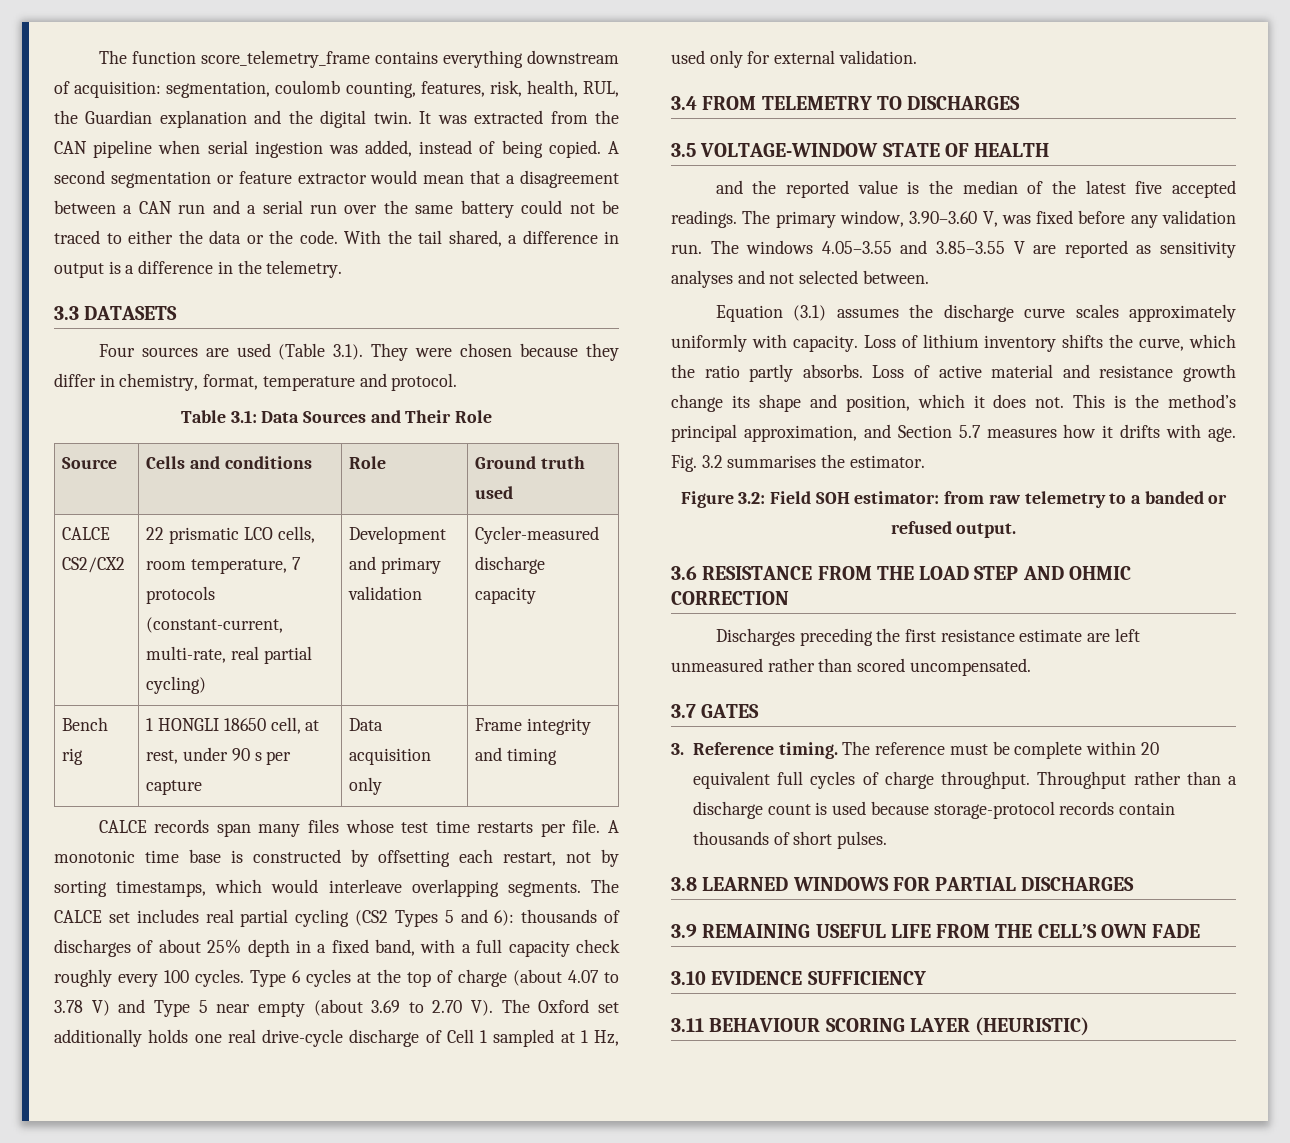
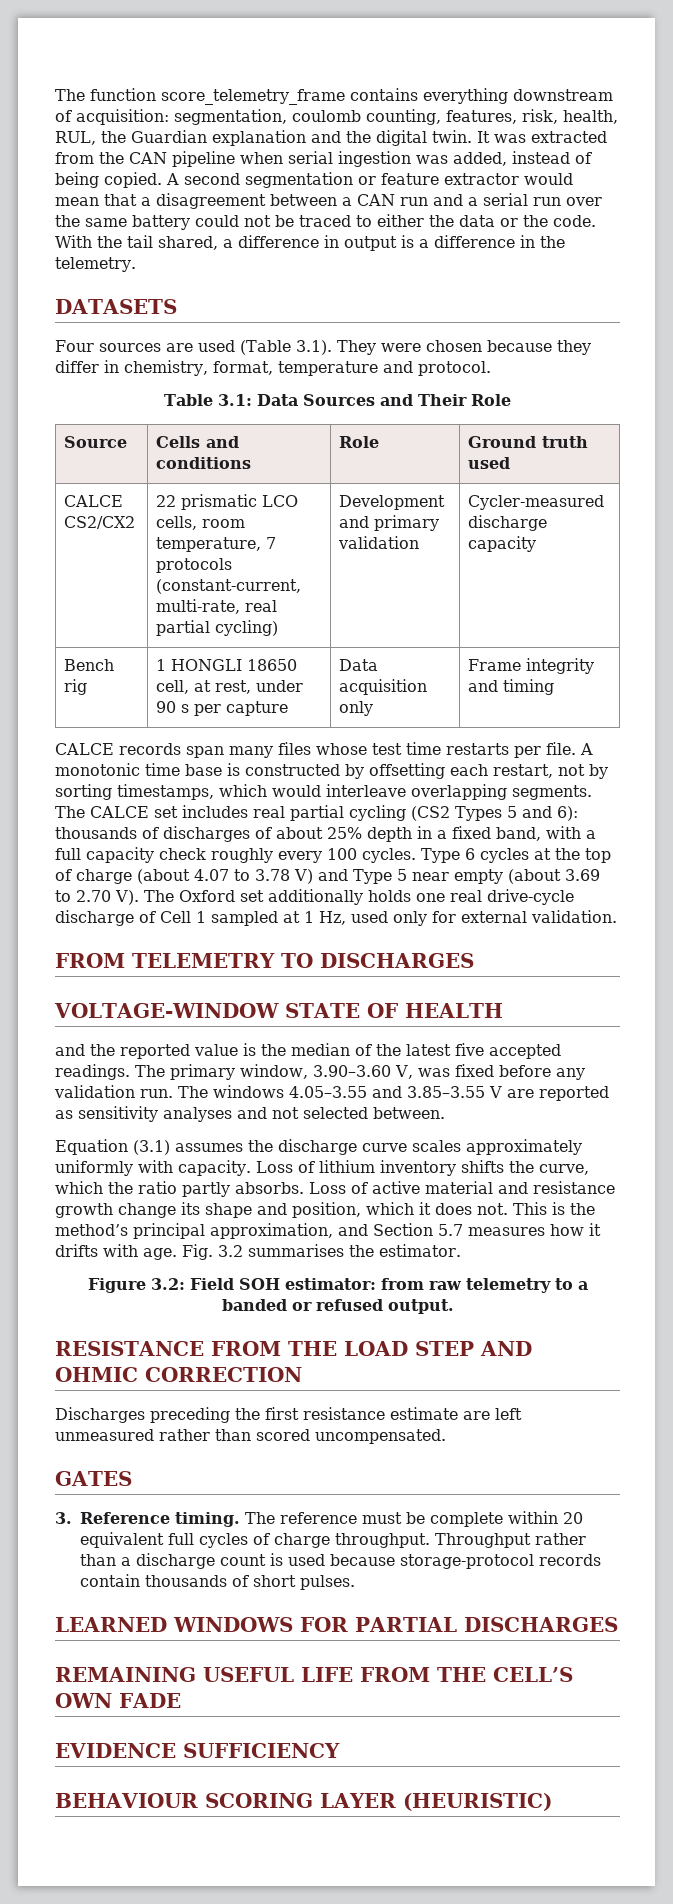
[54,306,79,320] 3.3 -> (136, 264) none
[671,96,697,110] 3.4 -> (617, 916) none
[671,143,696,157] 3.5 -> (474, 960) none
[671,566,697,580] 3.6 -> (454, 1306) none
[671,704,696,718] 3.7 -> (446, 1436) none
[671,877,697,891] 3.8 -> (355, 1582) none
[671,924,697,938] 3.9 -> (618, 1624) none
[671,971,706,985] 3.10 -> (181, 1700) none
[671,1018,704,1032] 3.11 -> (340, 1750) none

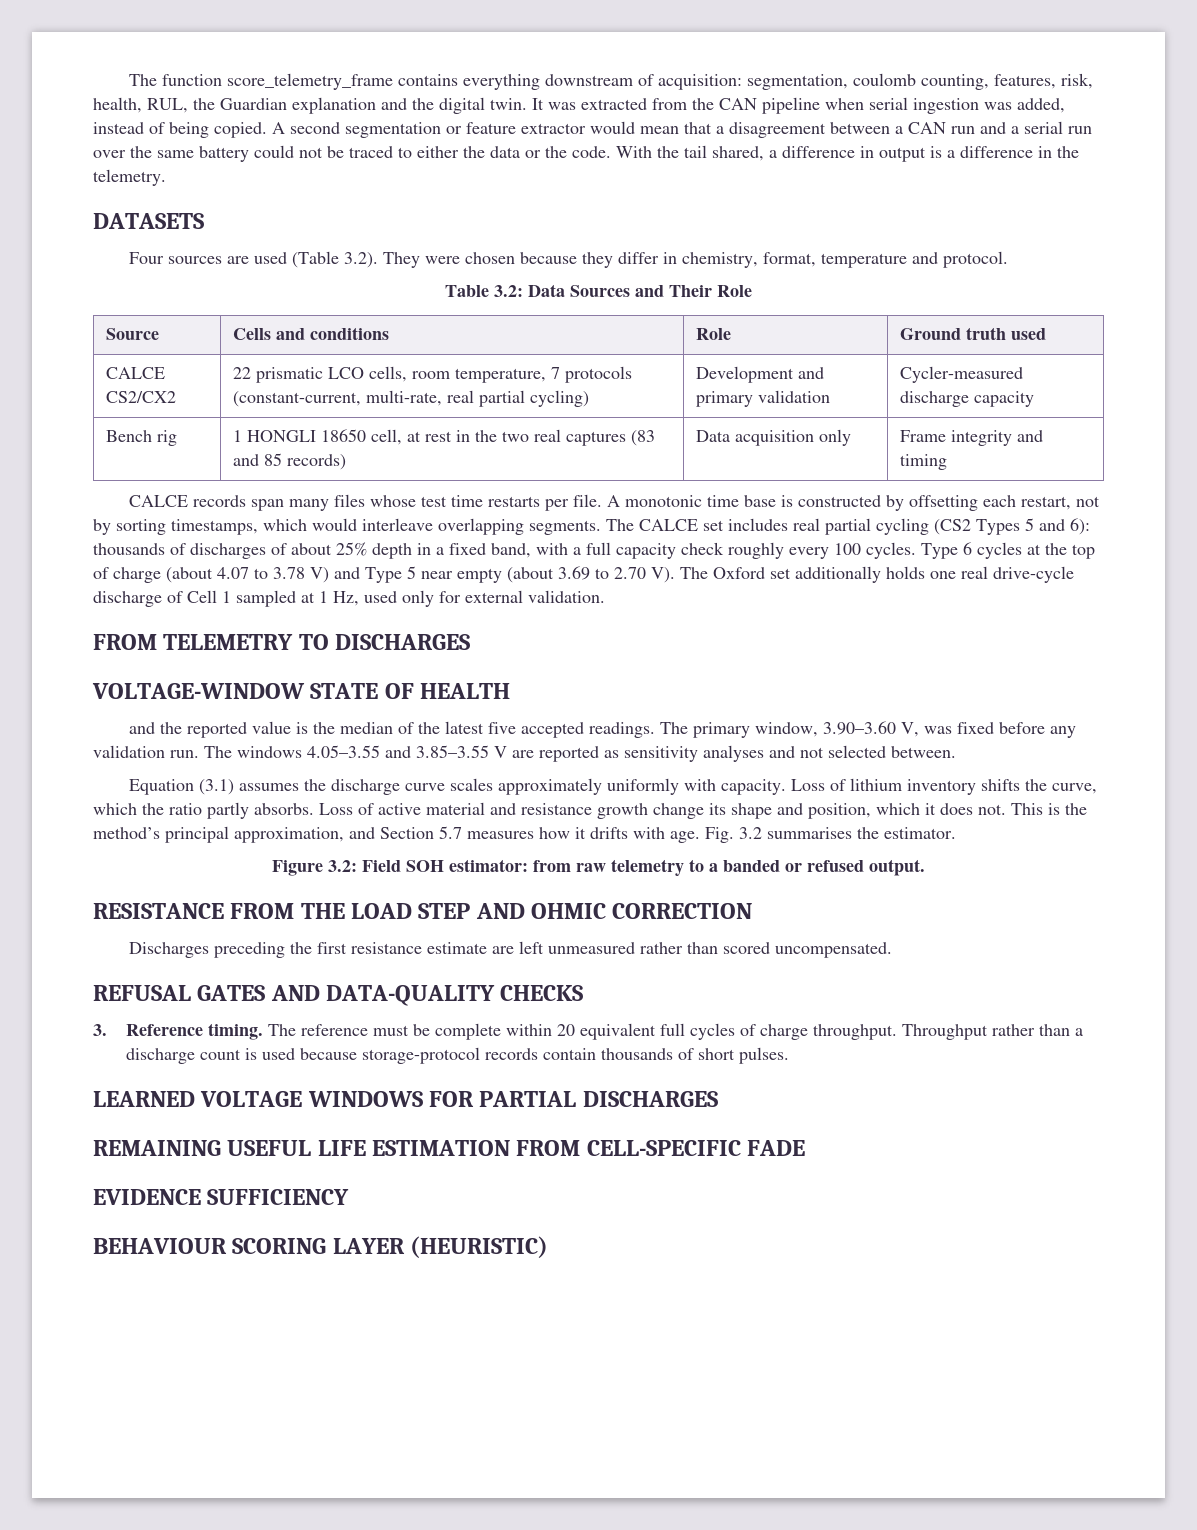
[295,340,332,355] 3.1). -> [344,252,379,268] 3.2).
[217,394,252,406] 3.1: -> [494,285,523,297] 3.2:
[215,680,304,694] [156,701,289,716] rest, under 90 s per capture -> [425,429,656,446] [233,453,347,470] rest in the two real captures (83 and 85 records)
(446, 1436) none -> [93,985,191,1001] REFUSAL
(132, 1478) none -> [270,985,584,1006] AND DATA-QUALITY CHECKS
(167, 1624) none -> [200,1091,303,1107] VOLTAGE
[360,1667,573,1682] [55,1693,112,1708] FROM THE CELL’S OWN -> [372,1140,741,1156] ESTIMATION FROM CELL-SPECIFIC

